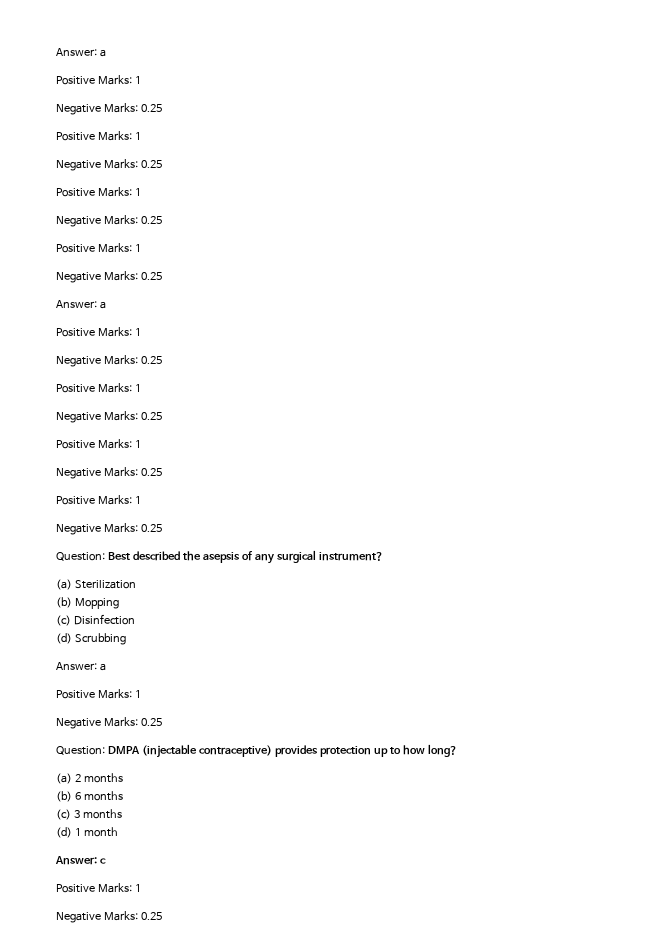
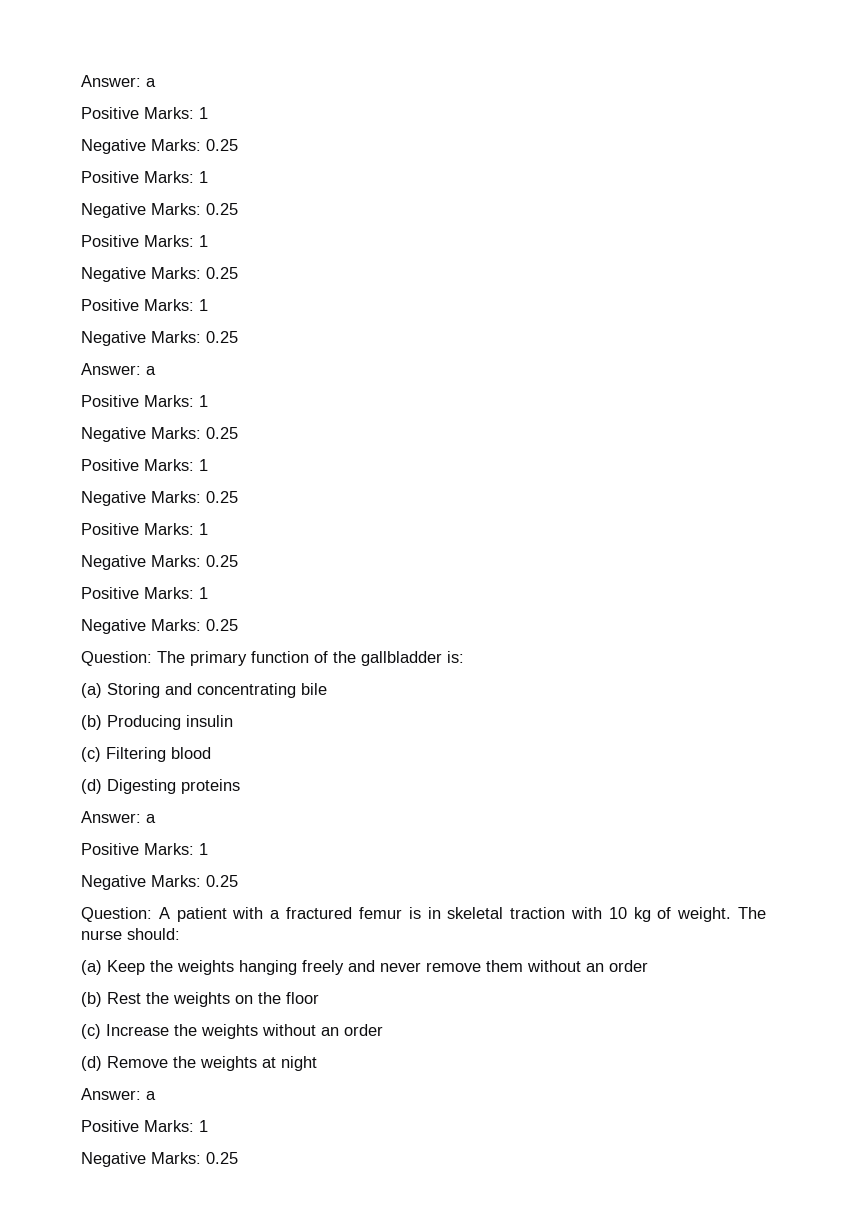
[107,550,383,564] [56,579,136,590] [56,597,119,609] [56,614,135,626] [56,633,126,645] Best described the asepsis of any surgical instrument? // (a) Sterilization // (b) Mopping // (c) Disinfection // (d) Scrubbing -> [157,651,464,666] [81,683,327,698] [81,715,233,730] [81,747,211,762] [81,779,240,794] The primary function of the gallbladder is: // (a) Storing and concentrating bile // (b) Producing insulin // (c) Filtering blood // (d) Digesting proteins
[107,744,457,758] [56,773,123,784] [56,791,123,802] [56,809,122,820] [56,827,118,838] [55,856,106,865] DMPA (injectable contraceptive) provides protection up to how long? // (a) 2 months // (b) 6 months // (c) 3 months // (d) 1 month // Answer: c -> [158,907,766,922] [81,928,180,940] [81,960,648,975] [81,992,319,1007] [81,1024,383,1039] [81,1056,317,1071] [81,1088,156,1100] A patient with a fractured femur is in skeletal traction with 10 kg of weight. The nurse should: // (a) Keep the weights hanging freely and never remove them without an order // (b) Rest the weights on the floor // (c) Increase the weights without an order // (d) Remove the weights at night // Answer: a

